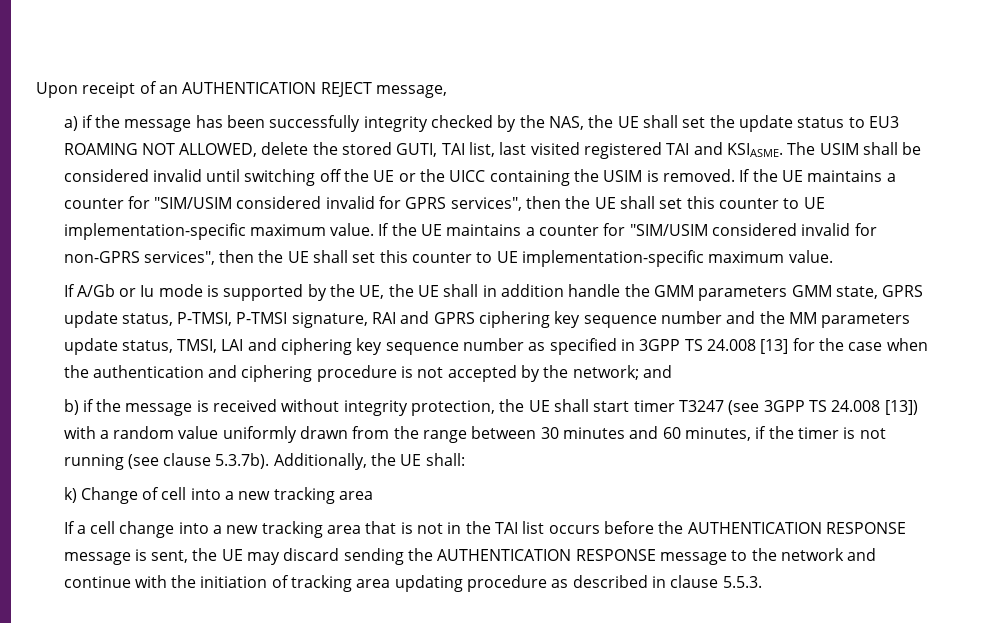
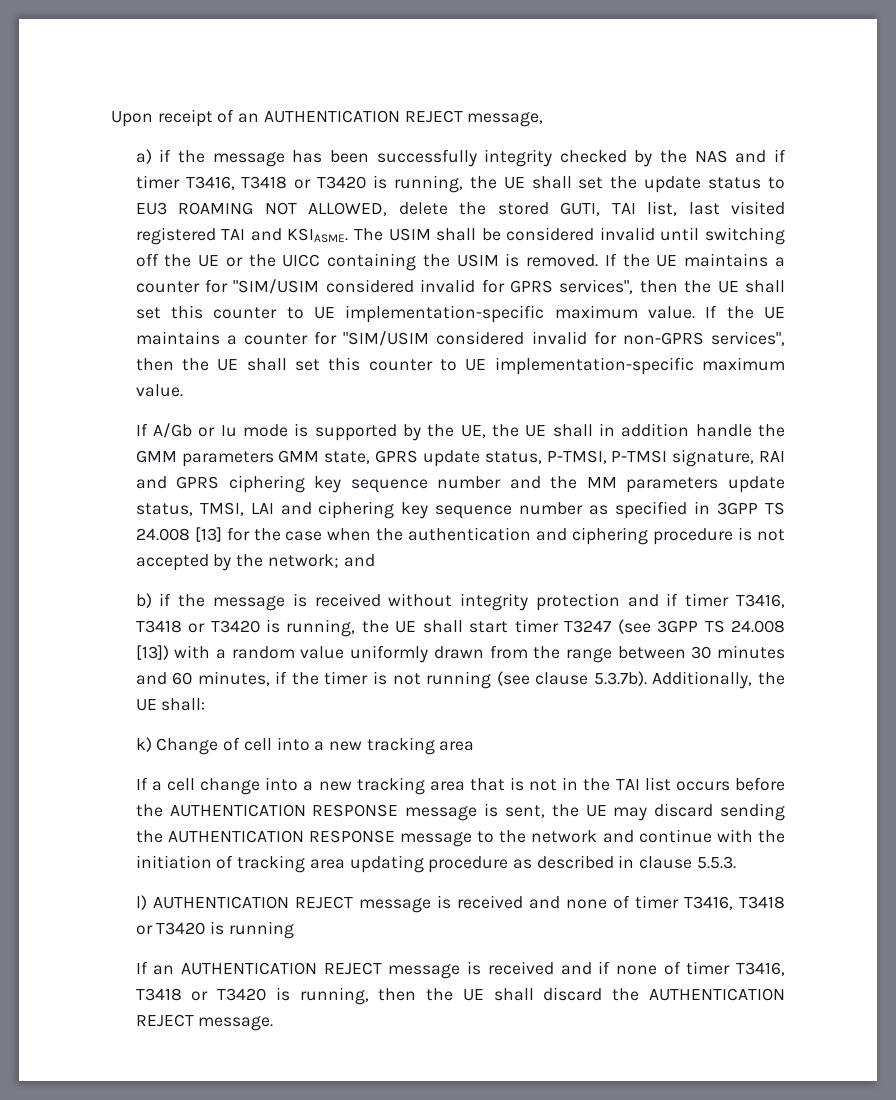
[549,116,585,130] NAS, -> [694,149,787,163] [135,175,463,193] NAS and if timer T3416, T3418 or T3420 is running,
[411,400,496,416] protection, -> [535,593,786,611] [135,619,356,637] protection and if timer T3416, T3418 or T3420 is running,
(762, 582) none -> [135,895,786,913] [135,921,294,939] [135,961,786,979] [135,987,786,1005] [135,1014,274,1031] // l) AUTHENTICATION REJECT message is received and none of timer T3416, T3418 or T3420 is running // If an AUTHENTICATION REJECT message is received and if none of timer T3416, T3418 or T3420 is running, then the UE shall discard the AUTHENTICATION REJECT message.

